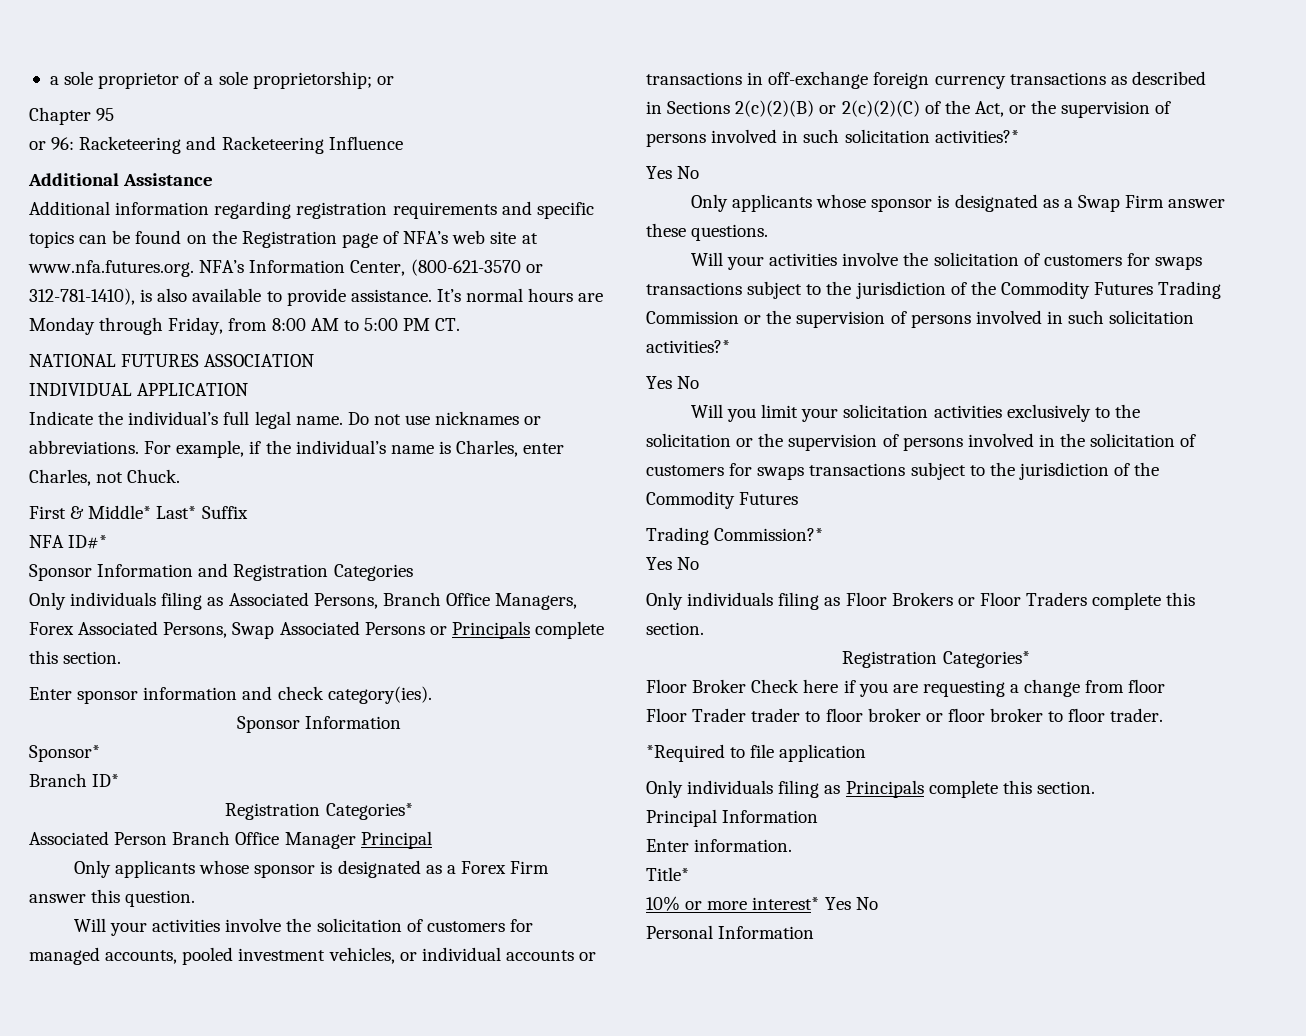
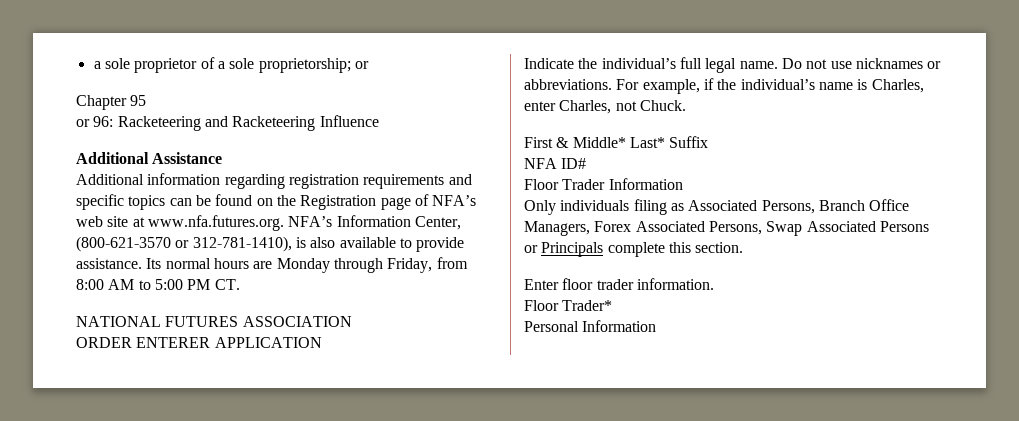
[436,289,461,302] It’s -> [146,258,162,269] Its
[29,383,132,396] INDIVIDUAL -> [76,337,211,348] ORDER ENTERER
[68,535,108,549] [29,563,413,581] ID#* // Sponsor Information and Registration Categories -> [561,158,587,169] [524,178,683,190] ID# // Floor Trader Information
[77,686,432,704] [236,716,402,733] [29,745,100,762] [29,773,120,787] [225,803,413,820] [29,831,432,849] [73,860,550,878] [29,889,196,907] [73,918,533,936] [29,947,597,965] [646,71,1206,89] [646,100,1172,118] [646,129,1019,147] [646,166,700,179] [690,194,1226,212] [646,223,769,241] [690,252,1203,270] [646,281,1222,299] [646,310,1195,328] [646,340,730,353] [646,376,700,389] [690,404,1140,422] [646,433,1197,451] [646,462,1160,480] [646,491,799,509] [646,527,824,545] [646,557,700,570] [646,592,1196,610] [646,622,704,635] [842,651,1030,668] [646,679,1166,697] [646,708,1164,722] [646,744,867,762] [646,780,1095,798] [646,809,819,827] [646,839,793,852] [646,867,689,881] [646,896,878,911] sponsor information and check category(ies). // Sponsor Information // Sponsor* // Branch ID* // Registration Categories* // Associated Person Branch Office Manager Principal // Only applicants whose sponsor is designated as a Forex Firm answer this question. // Will your activities involve the solicitation of customers for managed accounts, pooled investment vehicles, or individual accounts or transactions in off-exchange foreign currency transactions as described in Sections 2(c)(2)(B) or 2(c)(2)(C) of the Act, or the supervision of persons involved in such solicitation activities?* // Yes No // Only applicants whose sponsor is designated as a Swap Firm answer these questions. // Will your activities involve the solicitation of customers for swaps transactions subject to the jurisdiction of the Commodity Futures Trading Commission or the supervision of persons involved in such solicitation activities?* // Yes No // Will you limit your solicitation activities exclusively to the solicitation or the supervision of persons involved in the solicitation of customers for swaps transactions subject to the jurisdiction of the Commodity Futures // Trading Commission?* // Yes No // Only individuals filing as Floor Brokers or Floor Traders complete this section. // Registration Categories* // Floor Broker Check here if you are requesting a change from floor // Floor Trader trader to floor broker or floor broker to floor trader. // *Required to file application // Only individuals filing as Principals complete this section. // Principal Information // Enter information. // Title* // 10% or more interest* Yes No -> [562,278,714,290] [524,300,613,311] floor trader information. // Floor Trader*

